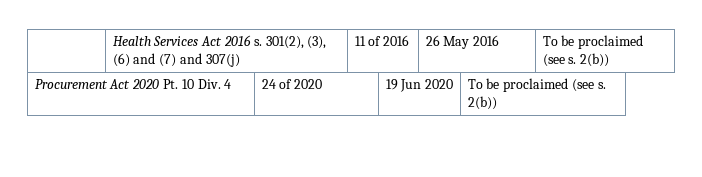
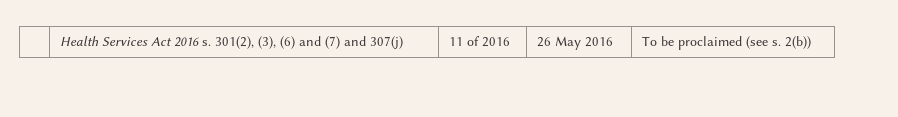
[34,79,232,89] [261,79,323,89] [385,79,454,92] [467,78,606,92] [467,96,497,110] // Procurement Act 2020 Pt. 10 Div. 4 | 24 of 2020 | 19 Jun 2020 | To be proclaimed (see s. 2(b)) -> (812, 42) none

